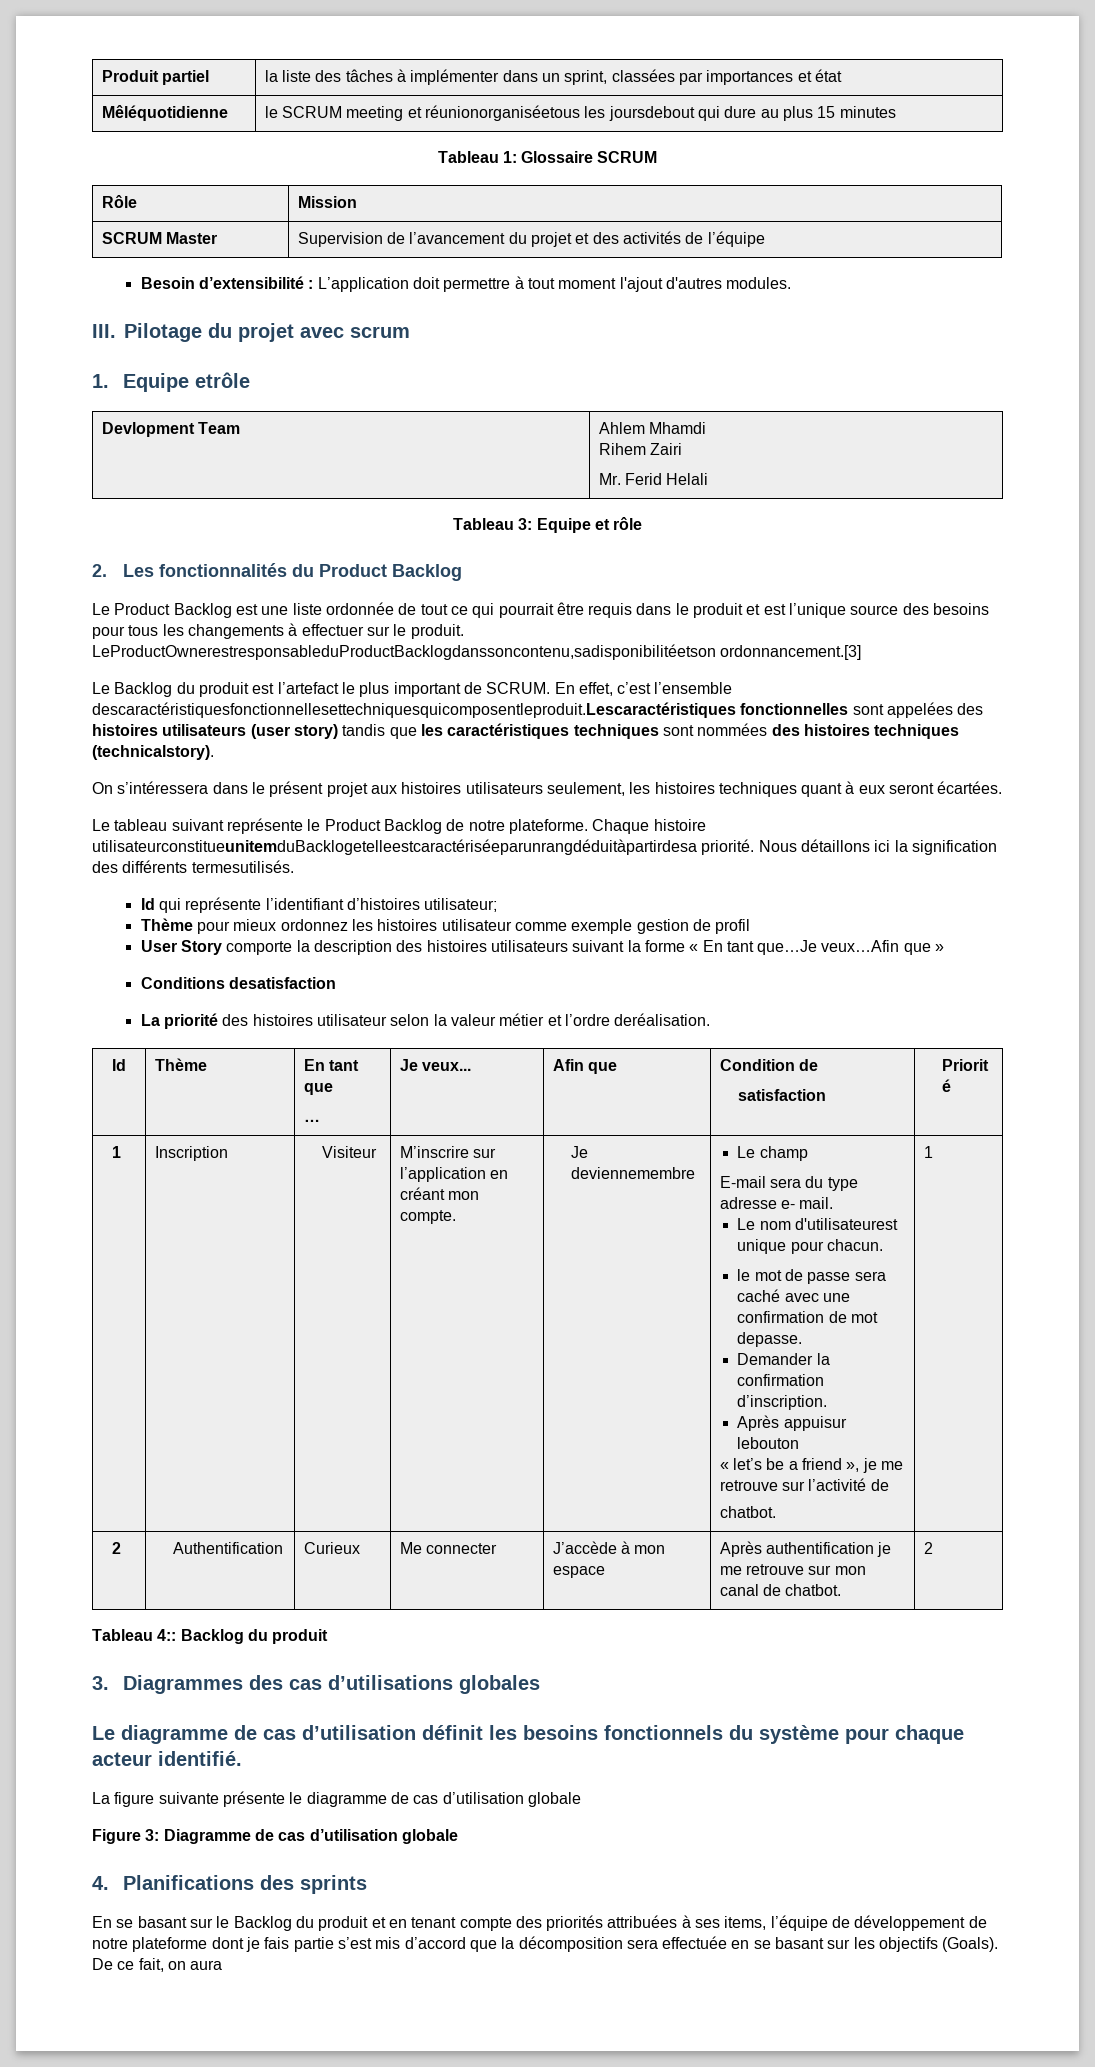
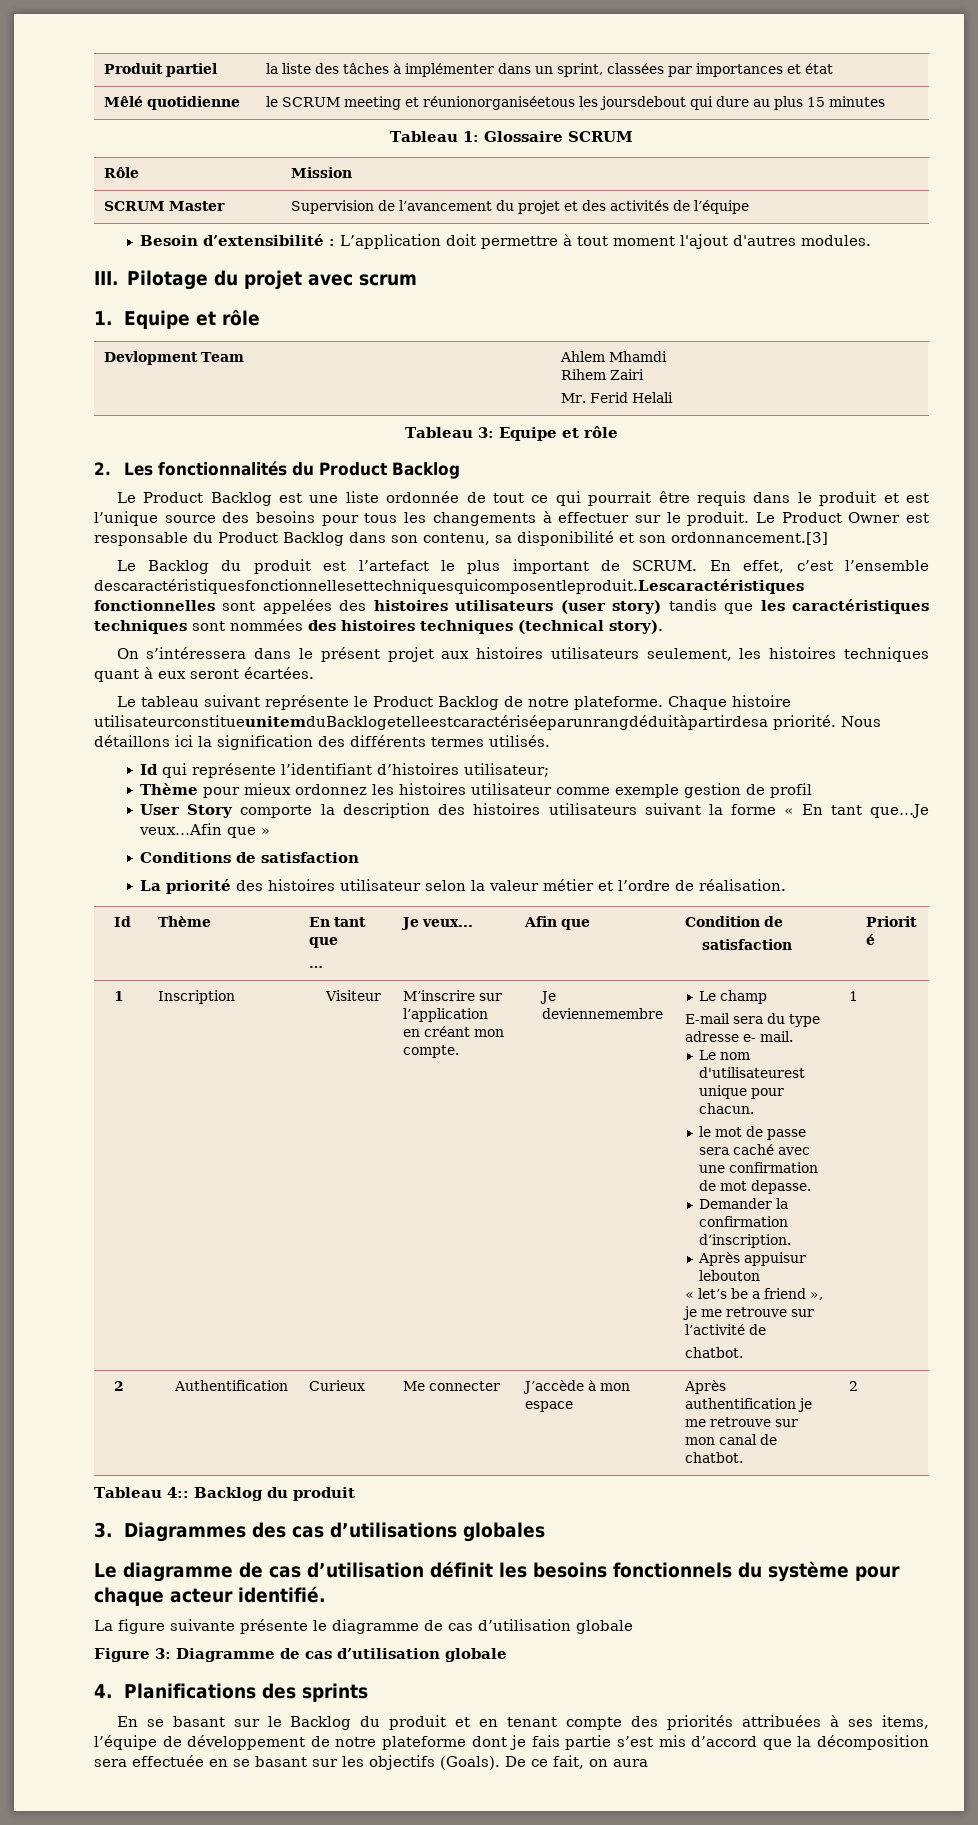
[101,105,228,121] Mêléquotidienne -> [103,96,240,110] Mêlé quotidienne
[195,372,251,388] etrôle -> [195,309,260,326] et rôle
[92,644,716,660] LeProductOwnerestresponsableduProductBacklogdanssoncontenu,sadisponibilitéetson -> [755,512,929,523] [94,531,666,546] Le Product Owner est responsable du Product Backlog dans son contenu, sa disponibilité et son
[92,745,214,760] (technicalstory). -> [518,620,663,634] (technical story).
[191,860,294,873] termesutilisés. -> [431,735,550,747] termes utilisés.
[229,977,337,989] desatisfaction -> [236,852,360,863] de satisfaction
[614,1013,711,1026] deréalisation. -> [675,879,787,891] de réalisation.

